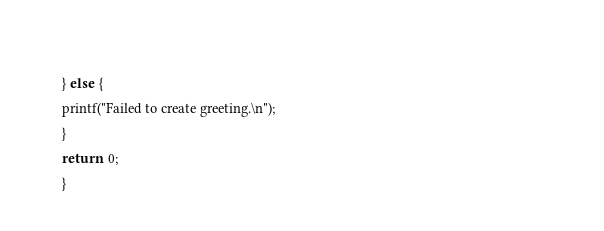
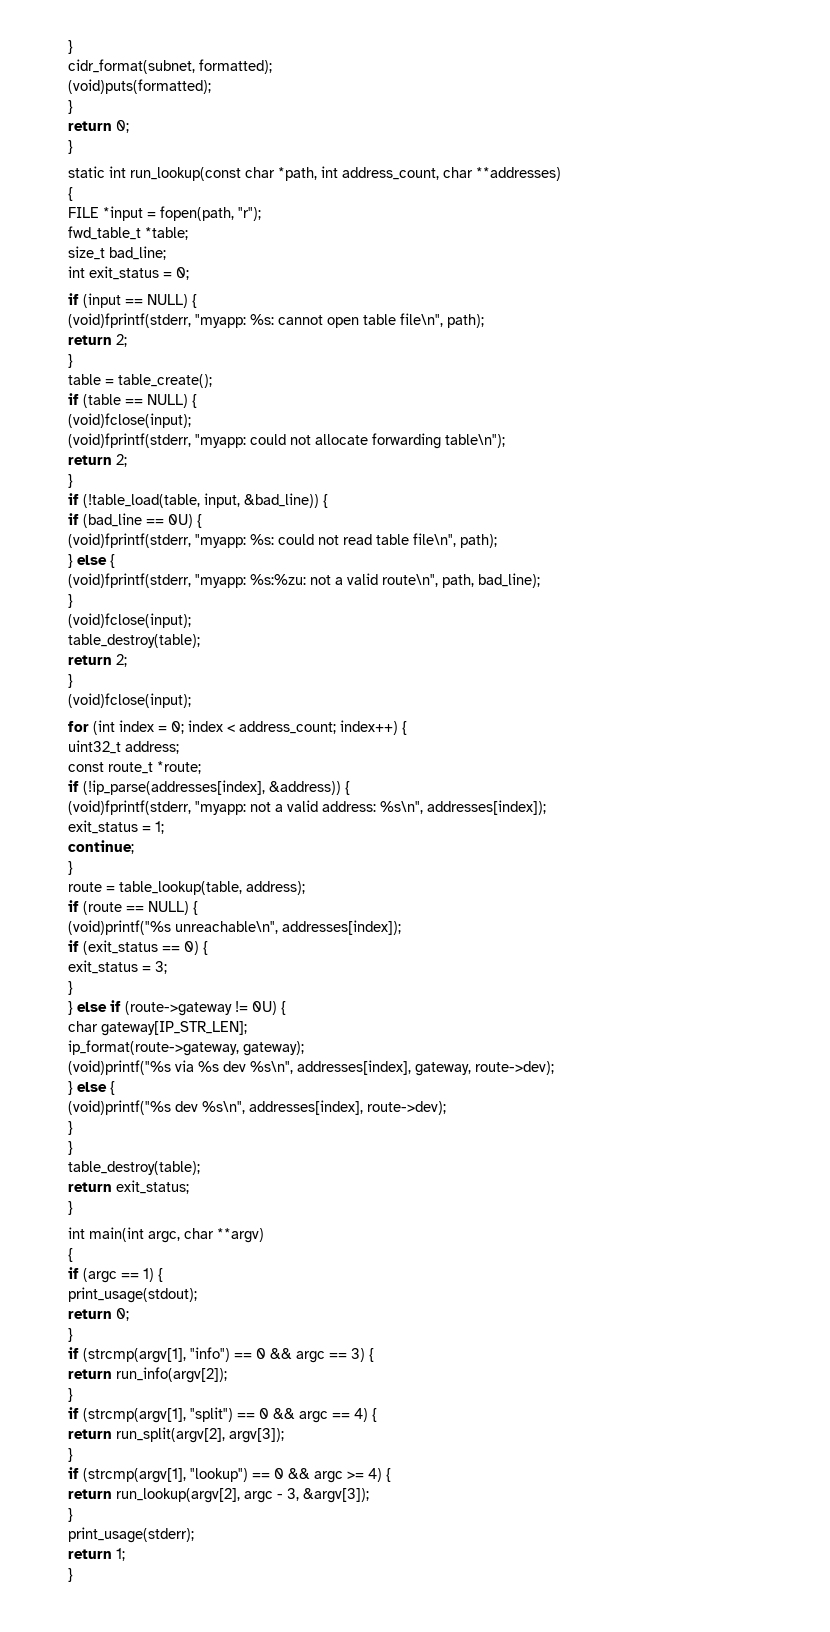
[62,77,103,91] [62,102,275,117] [62,127,66,141] [62,153,118,165] } else { // printf("Failed to create greeting.\n"); // } // return 0; -> [68,40,73,54] [68,59,272,74] [68,79,211,94] [68,100,73,114] [68,120,129,133] [68,140,73,154] [68,166,561,181] [68,187,73,201] [68,206,261,221] [68,226,188,240] [68,246,166,260] [68,266,189,280] [68,293,197,308] [68,313,484,328] [68,334,127,347] [68,354,73,368] [68,374,212,388] [68,393,197,408] [68,413,191,428] [68,433,505,449] [68,454,127,467] [68,474,73,488] [68,493,328,508] [68,513,202,528] [68,533,497,548] [68,554,115,568] [68,573,540,588] [68,594,73,608] [68,613,191,628] [68,634,200,648] [68,654,127,667] [68,674,73,688] [68,693,191,708] [68,720,407,735] [68,740,179,754] [68,761,201,774] [68,780,350,795] [68,800,546,815] [68,820,164,834] [68,840,134,854] [68,861,73,875] [68,881,305,895] [68,900,198,915] [68,920,401,935] [68,940,208,955] [68,960,167,974] [68,981,73,995] [68,1000,286,1016] [68,1021,247,1036] [68,1040,304,1056] [68,1060,554,1076] [68,1081,115,1095] [68,1100,446,1115] [68,1121,73,1135] [68,1141,73,1155] [68,1161,200,1175] [68,1180,189,1194] [68,1201,73,1215] [68,1227,264,1243] [68,1248,73,1262] [68,1267,163,1283] [68,1287,197,1303] [68,1308,129,1321] [68,1328,73,1342] [68,1347,374,1363] [68,1367,227,1383] [68,1388,73,1402] [68,1407,377,1423] [68,1427,284,1443] [68,1448,73,1462] [68,1467,391,1483] [68,1488,369,1503] [68,1508,73,1522] [68,1527,194,1543] [68,1548,125,1561] } // cidr_format(subnet, formatted); // (void)puts(formatted); // } // return 0; // } // static int run_lookup(const char *path, int address_count, char **addresses) // { // FILE *input = fopen(path, "r"); // fwd_table_t *table; // size_t bad_line; // int exit_status = 0; // if (input == NULL) { // (void)fprintf(stderr, "myapp: %s: cannot open table file\n", path); // return 2; // } // table = table_create(); // if (table == NULL) { // (void)fclose(input); // (void)fprintf(stderr, "myapp: could not allocate forwarding table\n"); // return 2; // } // if (!table_load(table, input, &bad_line)) { // if (bad_line == 0U) { // (void)fprintf(stderr, "myapp: %s: could not read table file\n", path); // } else { // (void)fprintf(stderr, "myapp: %s:%zu: not a valid route\n", path, bad_line); // } // (void)fclose(input); // table_destroy(table); // return 2; // } // (void)fclose(input); // for (int index = 0; index < address_count; index++) { // uint32_t address; // const route_t *route; // if (!ip_parse(addresses[index], &address)) { // (void)fprintf(stderr, "myapp: not a valid address: %s\n", addresses[index]); // exit_status = 1; // continue; // } // route = table_lookup(table, address); // if (route == NULL) { // (void)printf("%s unreachable\n", addresses[index]); // if (exit_status == 0) { // exit_status = 3; // } // } else if (route->gateway != 0U) { // char gateway[IP_STR_LEN]; // ip_format(route->gateway, gateway); // (void)printf("%s via %s dev %s\n", addresses[index], gateway, route->dev); // } else { // (void)printf("%s dev %s\n", addresses[index], route->dev); // } // } // table_destroy(table); // return exit_status; // } // int main(int argc, char **argv) // { // if (argc == 1) { // print_usage(stdout); // return 0; // } // if (strcmp(argv[1], "info") == 0 && argc == 3) { // return run_info(argv[2]); // } // if (strcmp(argv[1], "split") == 0 && argc == 4) { // return run_split(argv[2], argv[3]); // } // if (strcmp(argv[1], "lookup") == 0 && argc >= 4) { // return run_lookup(argv[2], argc - 3, &argv[3]); // } // print_usage(stderr); // return 1;

